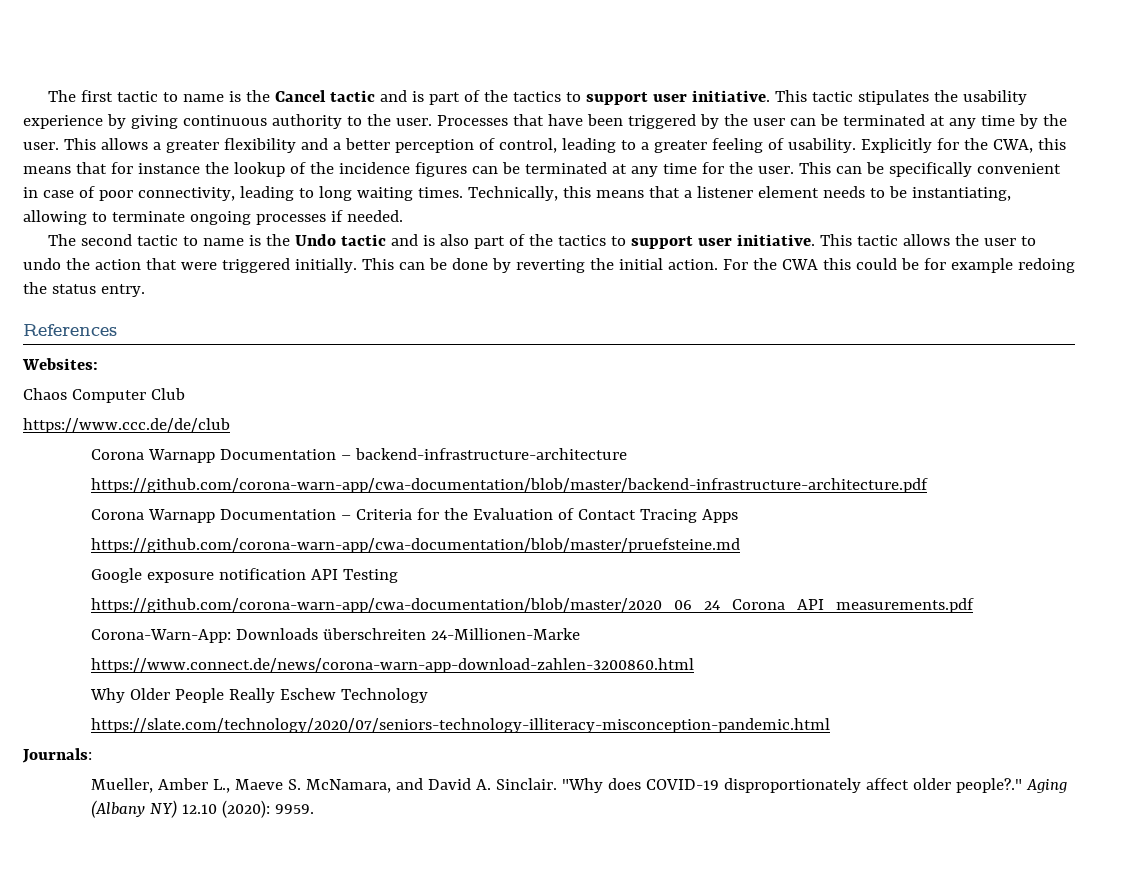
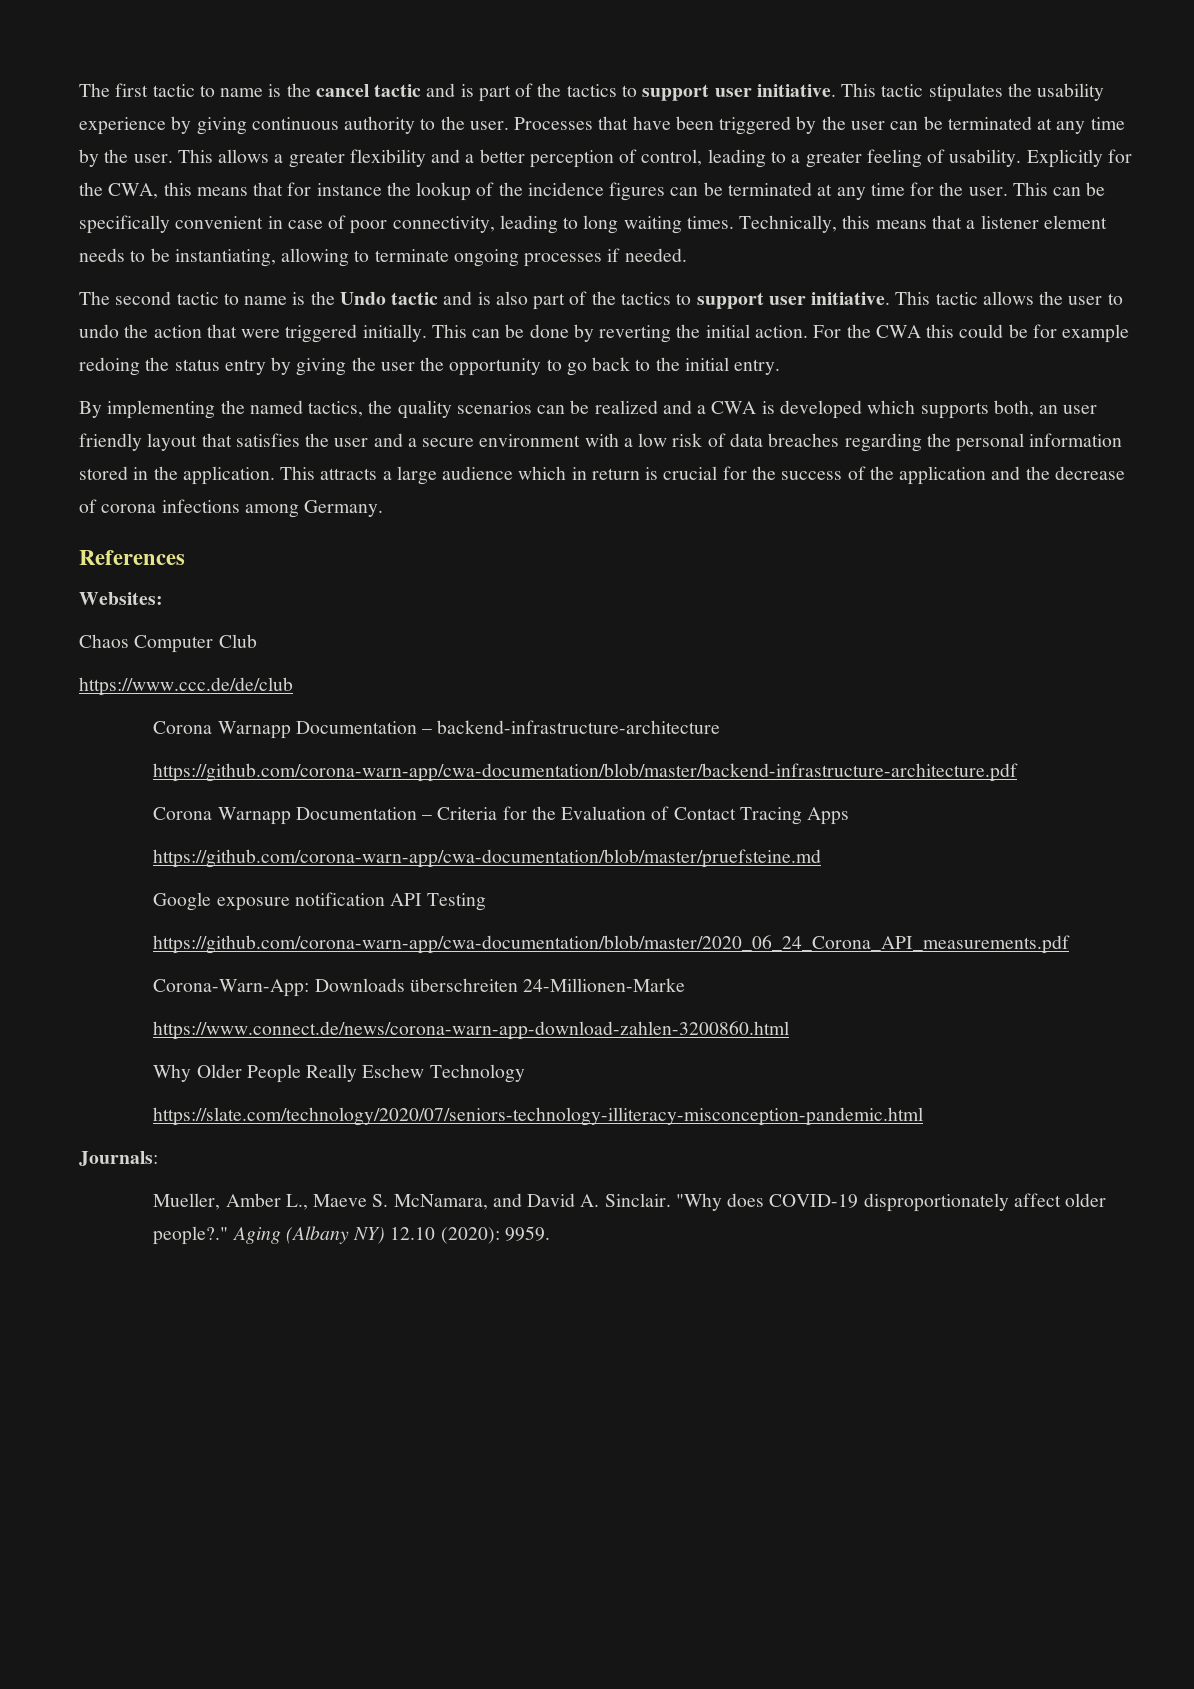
[274,90,326,102] Cancel -> [315,84,369,97] cancel
[100,284,145,297] entry. -> [224,357,781,376] [79,400,1098,419] [79,433,1123,452] [79,466,1125,485] [79,499,384,518] entry by giving the user the opportunity to go back to the initial entry. // By implementing the named tactics, the quality scenarios can be realized and a CWA is developed which supports both, an user friendly layout that satisfies the user and a secure environment with a low risk of data breaches regarding the personal information stored in the application. This attracts a large audience which in return is crucial for the success of the application and the decrease of corona infections among Germany.

